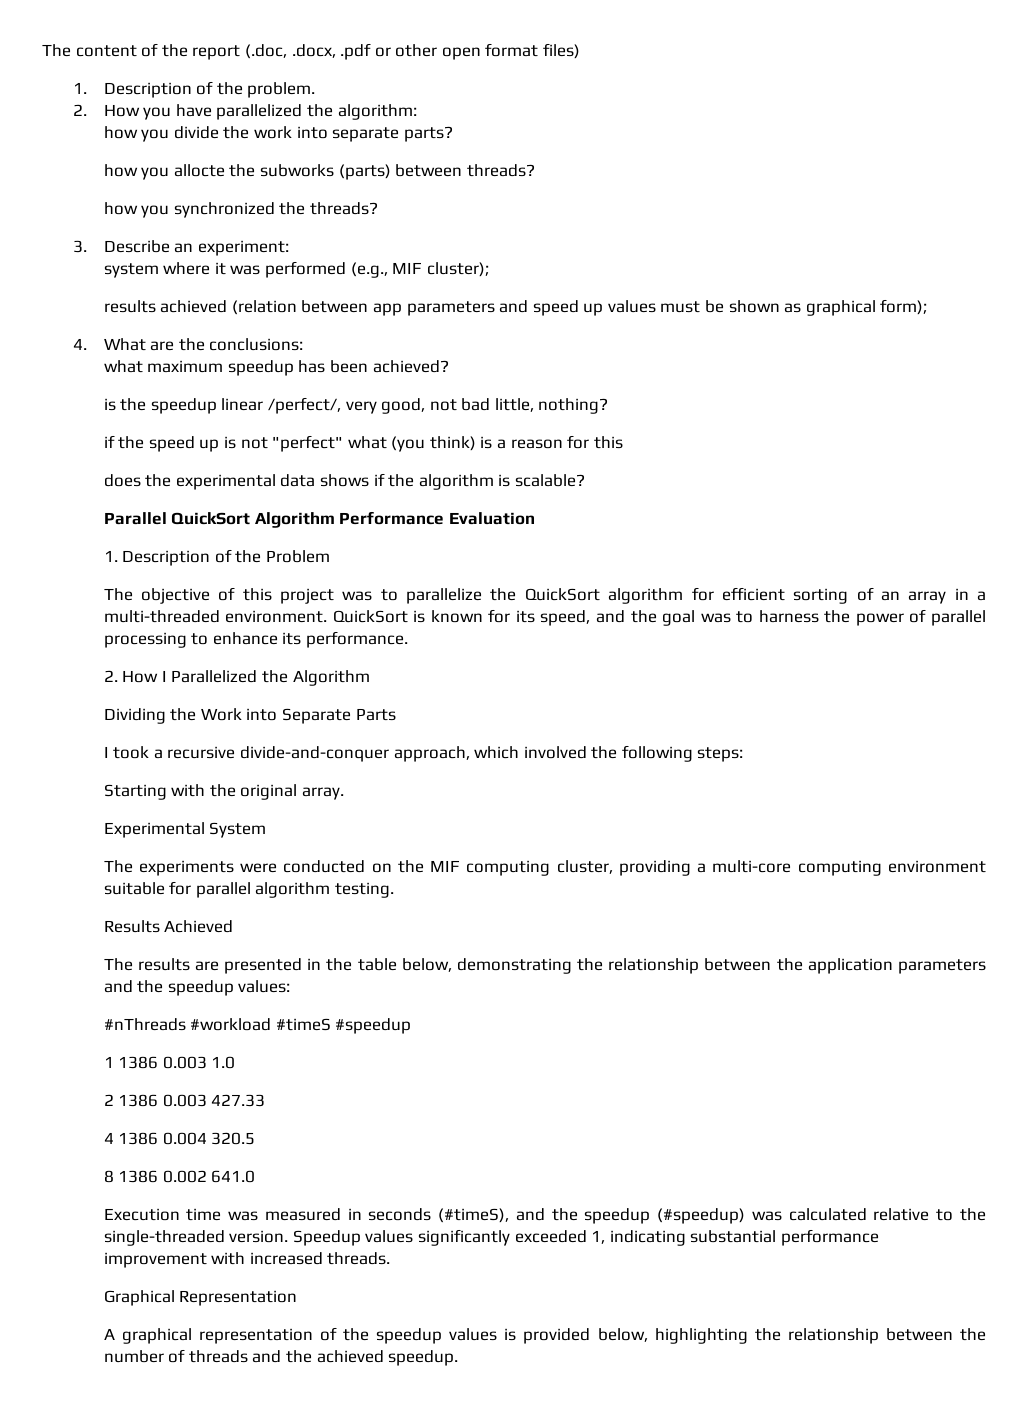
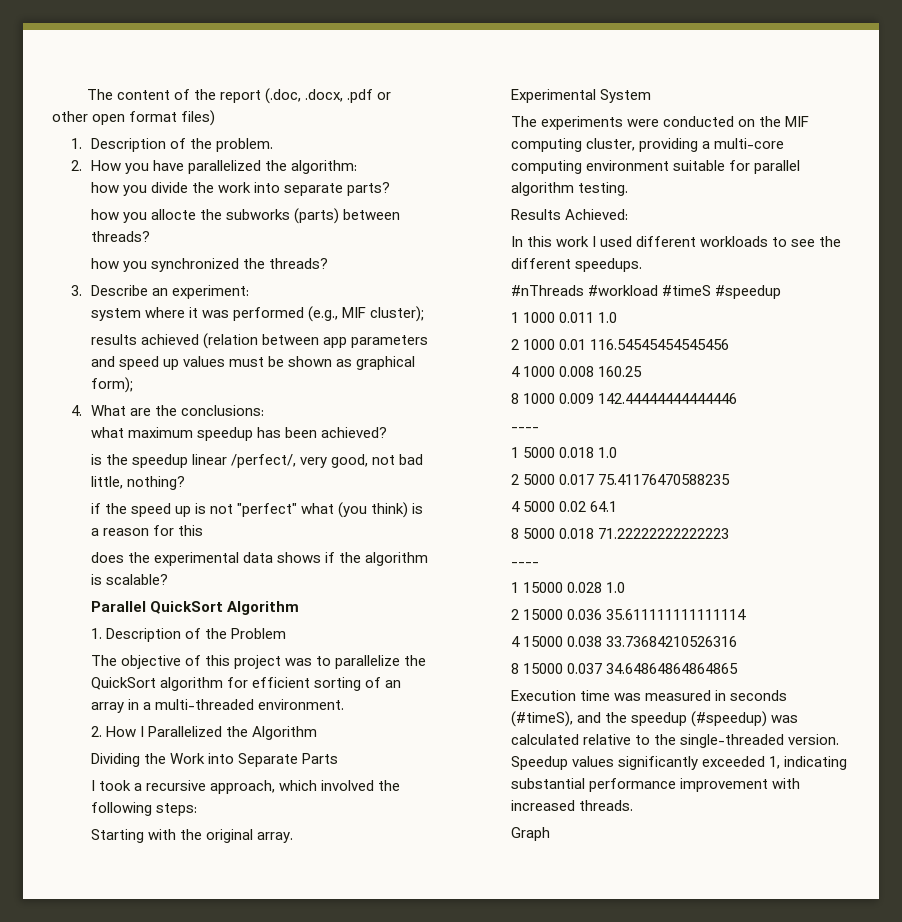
[339,511,535,525] Performance Evaluation -> (299, 608) none
[332,609,986,626] [103,631,408,648] QuickSort is known for its speed, and the goal was to harness the power of parallel processing to enhance its performance. -> (344, 704) none
[239,746,389,762] divide-and-conquer -> (206, 785) none
[164,920,234,933] [103,958,986,974] [103,980,291,996] Achieved // The results are presented in the table below, demonstrating the relationship between the application parameters and the speedup values: -> [564,209,628,220] [510,236,841,247] [510,258,642,272] Achieved: // In this work I used different workloads to see the different speedups.
[118,1056,236,1069] [103,1094,266,1107] [103,1132,256,1145] [103,1170,256,1183] 1386 0.003 1.0 // 2 1386 0.003 427.33 // 4 1386 0.004 320.5 // 8 1386 0.002 641.0 -> [522,312,617,323] [510,339,729,350] [510,366,642,377] [510,393,737,404] [510,427,539,431] [510,447,617,458] [510,474,730,485] [510,501,617,512] [510,528,729,539] [510,562,539,566] [510,582,625,593] [510,609,746,620] [510,636,737,647] [510,663,738,674] 1000 0.011 1.0 // 2 1000 0.01 116.54545454545456 // 4 1000 0.008 160.25 // 8 1000 0.009 142.44444444444446 // ---- // 1 5000 0.018 1.0 // 2 5000 0.017 75.41176470588235 // 4 5000 0.02 64.1 // 8 5000 0.018 71.22222222222223 // ---- // 1 15000 0.028 1.0 // 2 15000 0.036 35.611111111111114 // 4 15000 0.038 33.73684210526316 // 8 15000 0.037 34.64864864864865
[103,1290,298,1306] [103,1327,986,1344] [103,1349,459,1366] Graphical Representation // A graphical representation of the speedup values is provided below, highlighting the relationship between the number of threads and the achieved speedup. -> [510,827,550,841] Graph

